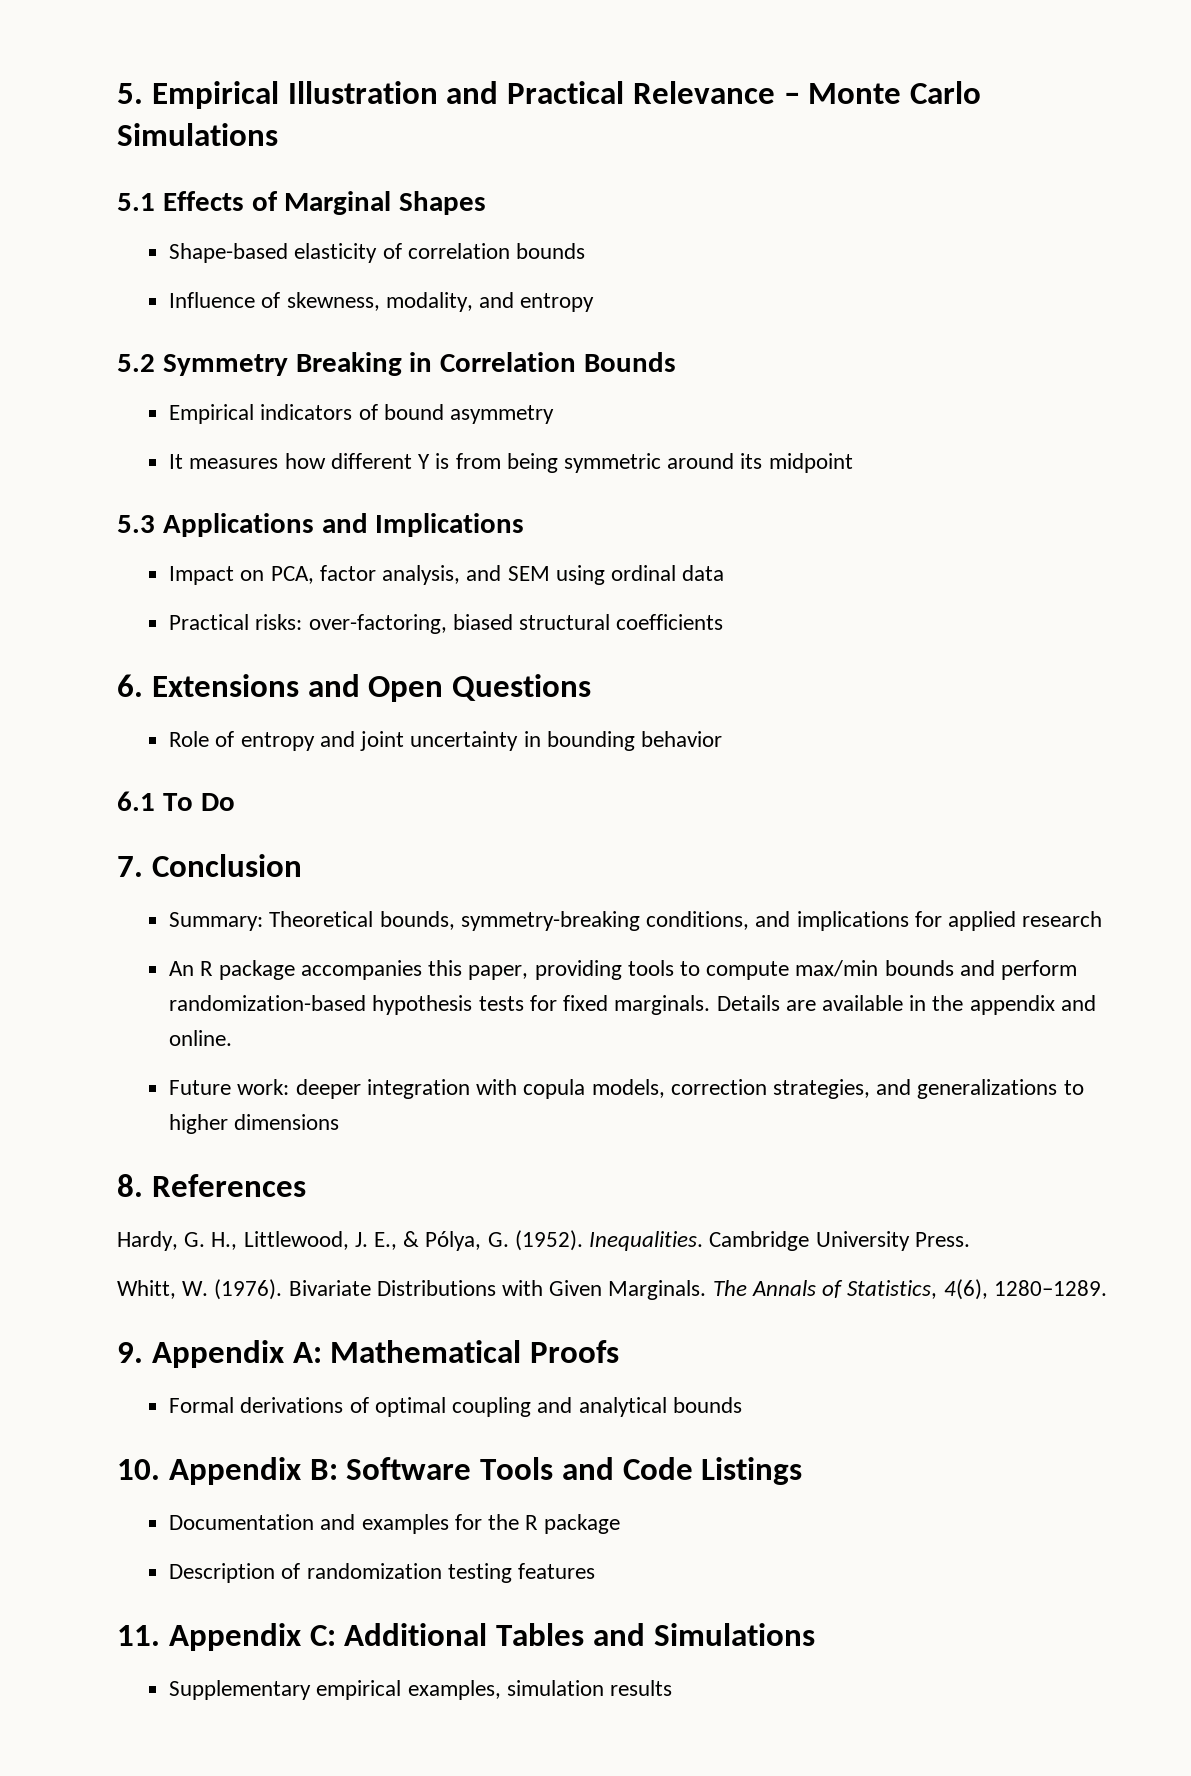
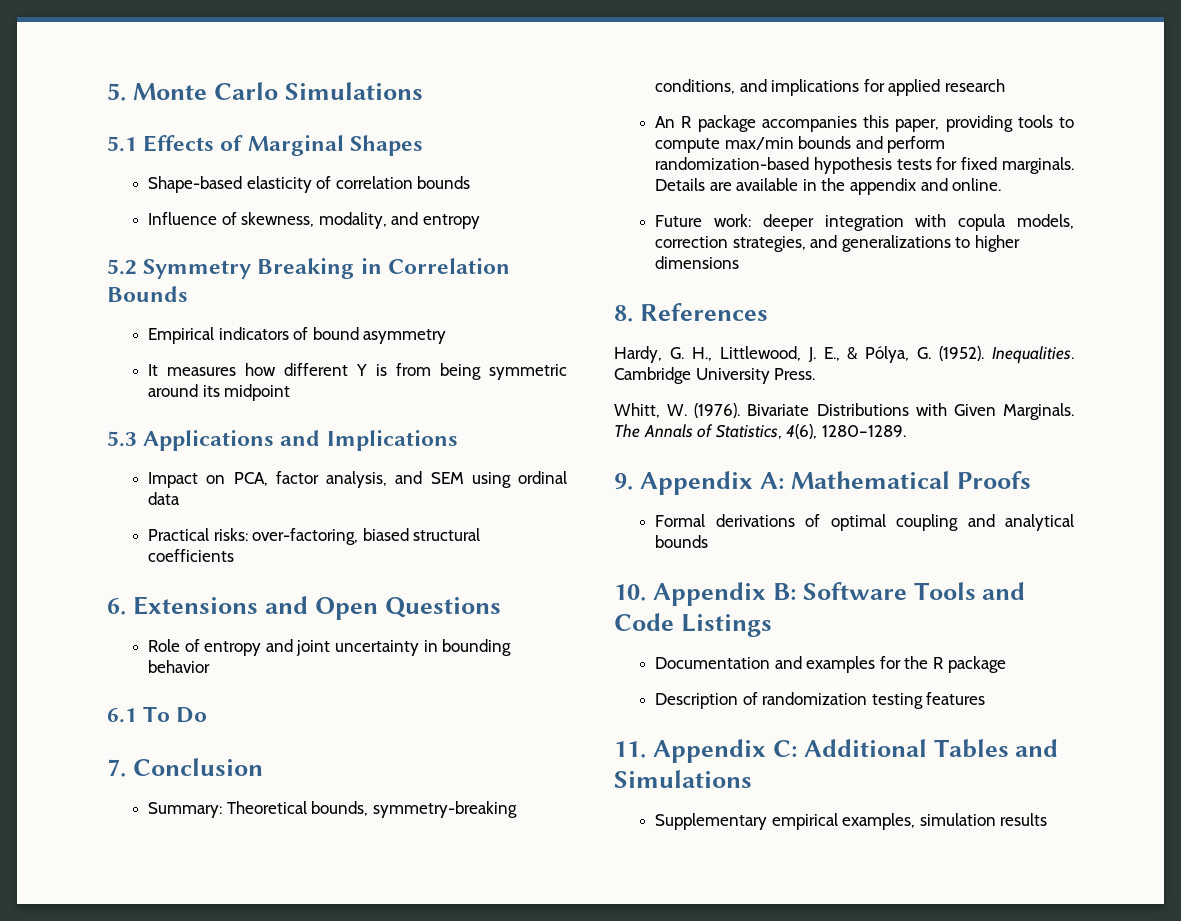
[151,81,800,109] Empirical Illustration and Practical Relevance – -> (126, 92) none

